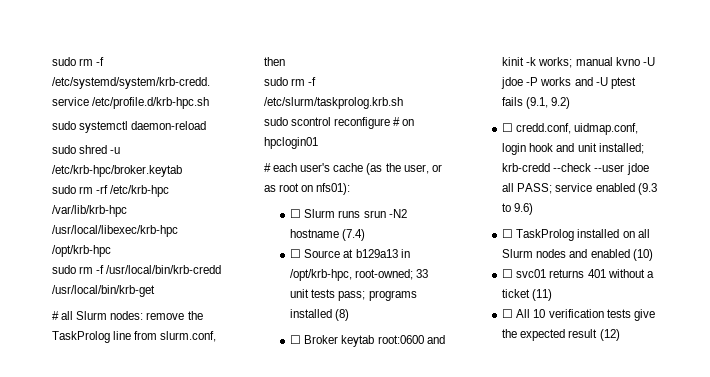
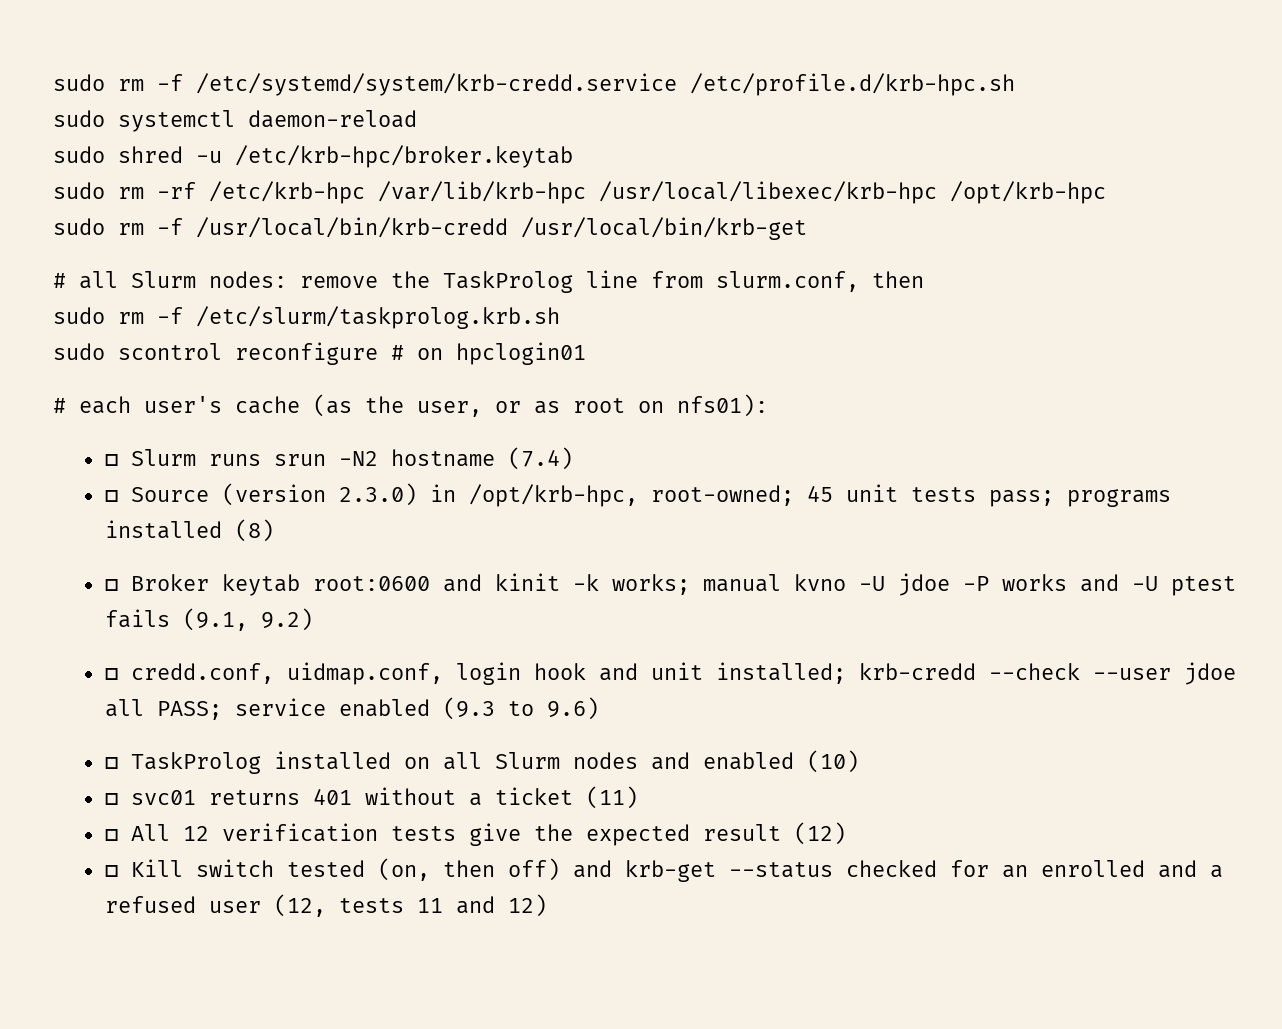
[343,249,398,258] at b129a13 -> [221,483,417,506] (version 2.3.0)
[416,269,429,278] 33 -> [806,486,833,502] 45
[533,309,546,318] 10 -> [182,826,209,841] 12
(620, 335) none -> [104,858,1223,882] [104,894,547,917] // ☐ Kill switch tested (on, then off) and krb-get --status checked for an enrolled and a refused user (12, tests 11 and 12)

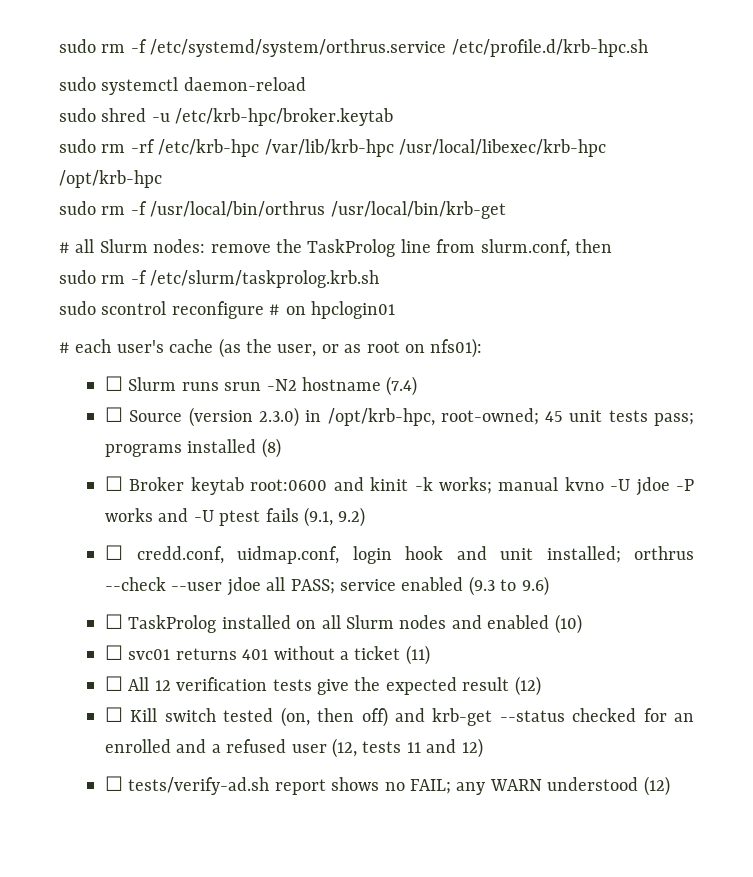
[53,73,677,96] sudo rm -f /etc/systemd/system/krb-credd.service -> [59,39,447,57] sudo rm -f /etc/systemd/system/orthrus.service
[196,217,508,238] /usr/local/bin/krb-credd -> [150,201,326,217] /usr/local/bin/orthrus
[858,663,976,680] krb-credd -> [633,546,694,560] orthrus
(547, 905) none -> [104,776,670,796] // ☐ tests/verify-ad.sh report shows no FAIL; any WARN understood (12)

